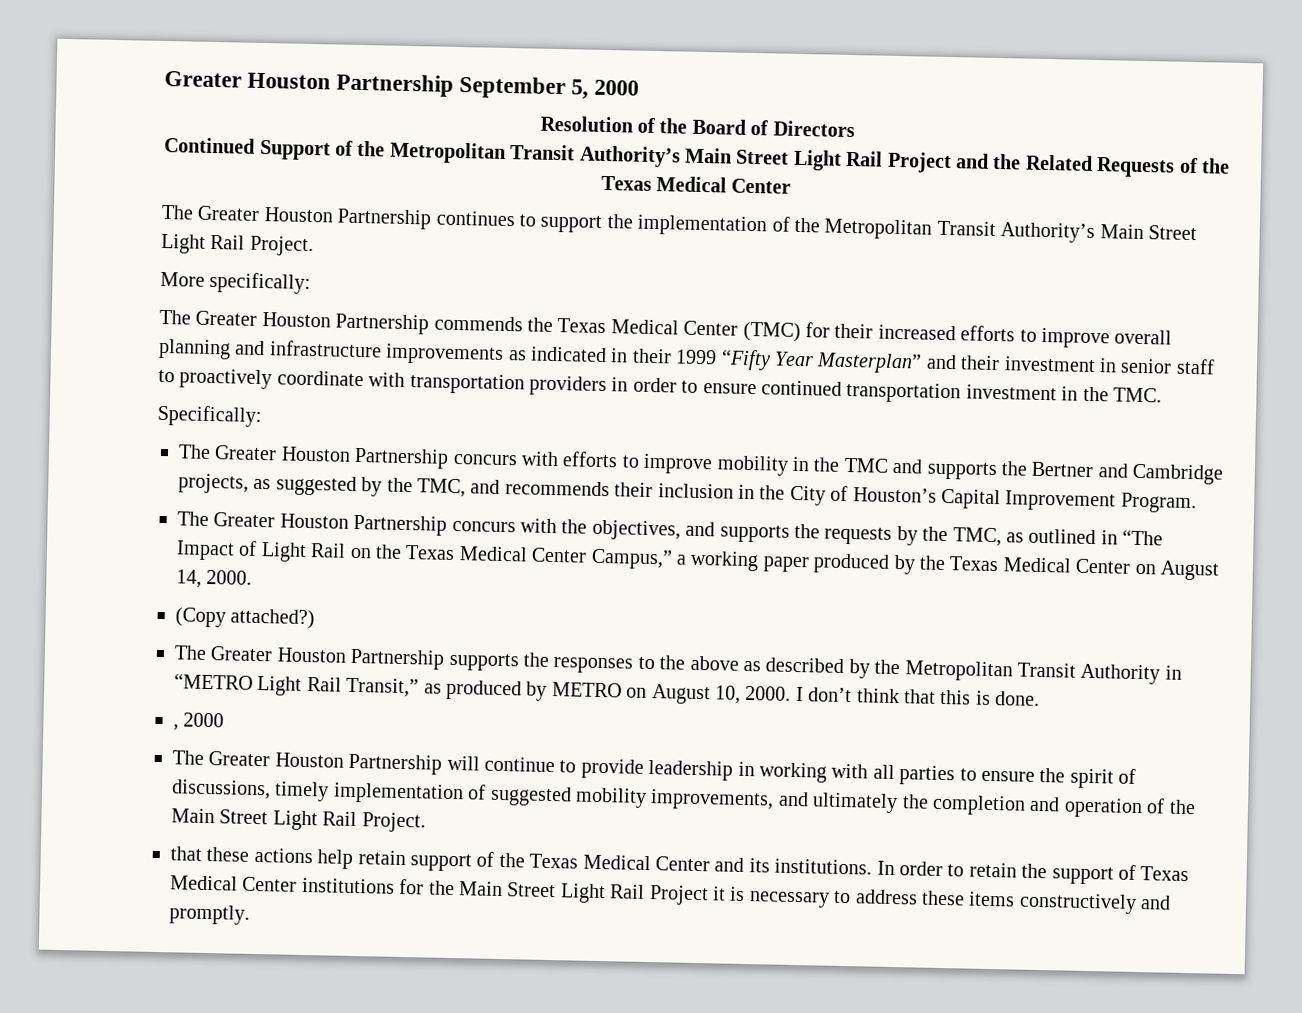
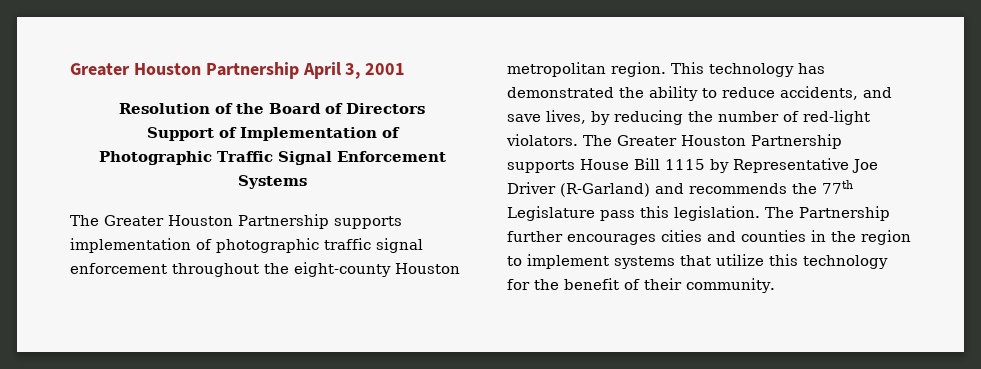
[164,70,640,100] Greater Houston Partnership September 5, 2000 -> [70,62,406,79] Greater Houston Partnership April 3, 2001
[164,136,256,154] Continued -> (425, 108) none
[357,140,1230,178] [600,175,792,194] [161,204,1197,244] [161,233,314,257] [160,271,312,295] [159,309,1173,349] [158,338,1215,375] [158,368,1162,404] [157,404,262,428] [178,444,1224,485] [178,473,1197,514] [177,511,1164,547] [176,540,1219,581] [176,569,253,588] [175,607,316,630] [174,645,1182,685] [174,673,1041,706] [173,712,225,731] [172,750,1137,789] [171,779,1196,819] [171,808,426,833] [170,846,1190,885] [170,875,1172,914] [169,904,250,925] the Metropolitan Transit Authority’s Main Street Light Rail Project and the Related Requests of the Texas Medical Center // The Greater Houston Partnership continues to support the implementation of the Metropolitan Transit Authority’s Main Street Light Rail Project. // More specifically: // The Greater Houston Partnership commends the Texas Medical Center (TMC) for their increased efforts to improve overall planning and infrastructure improvements as indicated in their 1999 “Fifty Year Masterplan” and their investment in senior staff to proactively coordinate with transportation providers in order to ensure continued transportation investment in the TMC. // Specifically: // The Greater Houston Partnership concurs with efforts to improve mobility in the TMC and supports the Bertner and Cambridge projects, as suggested by the TMC, and recommends their inclusion in the City of Houston’s Capital Improvement Program. // The Greater Houston Partnership concurs with the objectives, and supports the requests by the TMC, as outlined in “The Impact of Light Rail on the Texas Medical Center Campus,” a working paper produced by the Texas Medical Center on August 14, 2000. // (Copy attached?) // The Greater Houston Partnership supports the responses to the above as described by the Metropolitan Transit Authority in “METRO Light Rail Transit,” as produced by METRO on August 10, 2000. I don’t think that this is done. // , 2000 // The Greater Houston Partnership will continue to provide leadership in working with all parties to ensure the spirit of discussions, timely implementation of suggested mobility improvements, and ultimately the completion and operation of the Main Street Light Rail Project. // that these actions help retain support of the Texas Medical Center and its institutions. In order to retain the support of Texas Medical Center institutions for the Main Street Light Rail Project it is necessary to address these items constructively and promptly. -> [239,127,400,141] [98,151,446,165] [237,175,307,189] [70,214,402,229] [70,238,423,253] [70,262,460,277] [507,62,825,77] [507,86,892,101] [507,110,870,125] [506,134,842,149] [507,158,878,173] [507,180,853,197] [507,206,890,221] [507,230,911,245] [507,254,888,269] [507,278,775,293] Implementation of // Photographic Traffic Signal Enforcement Systems // The Greater Houston Partnership supports implementation of photographic traffic signal enforcement throughout the eight-county Houston metropolitan region. This technology has demonstrated the ability to reduce accidents, and save lives, by reducing the number of red-light violators. The Greater Houston Partnership supports House Bill 1115 by Representative Joe Driver (R-Garland) and recommends the 77th Legislature pass this legislation. The Partnership further encourages cities and counties in the region to implement systems that utilize this technology for the benefit of their community.

